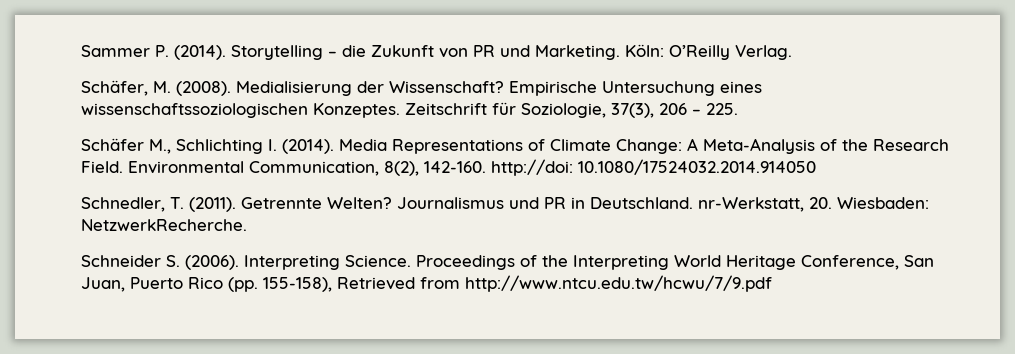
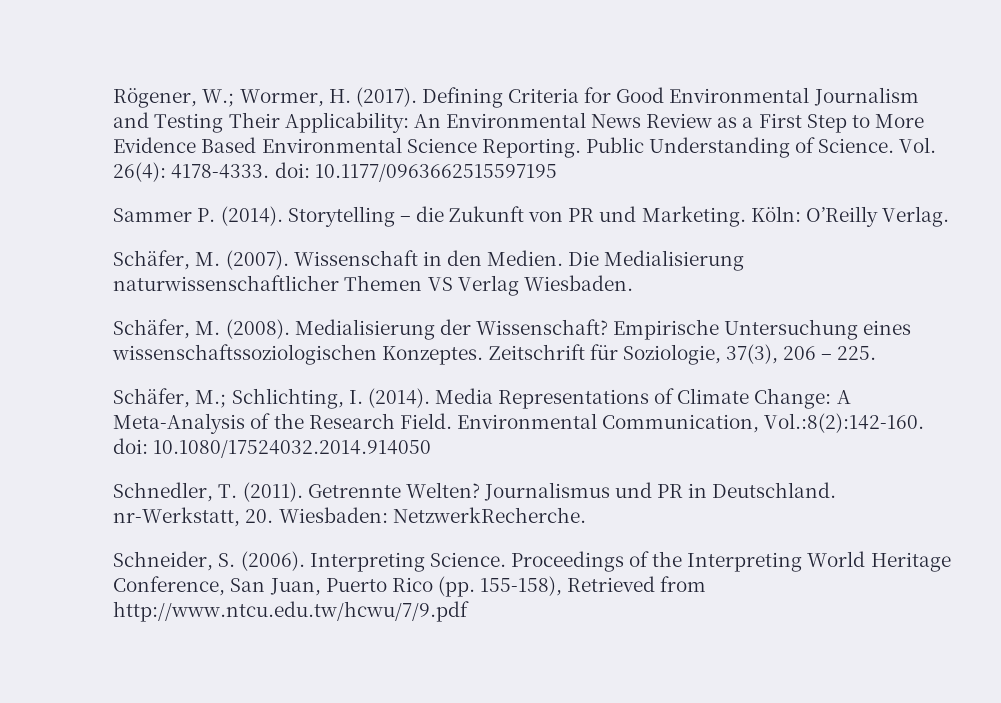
(80, 51) none -> [113,87,919,108] [113,112,924,133] [113,137,937,158] [113,162,557,182] Rögener, W.; Wormer, H. (2017). Defining Criteria for Good Environmental Journalism and Testing Their Applicability: An Environmental News Review as a First Step to More Evidence Based Environmental Science Reporting. Public Understanding of Science. Vol. 26(4): 4178-4333. doi: 10.1177/0963662515597195 //
(792, 52) none -> [113,250,745,271] [113,275,633,296] // Schäfer, M. (2007). Wissenschaft in den Medien. Die Medialisierung naturwissenschaftlicher Themen VS Verlag Wiesbaden.
[80,138,263,154] Schäfer M., Schlichting -> [113,388,344,409] Schäfer, M.; Schlichting,
[383,159,573,176] 8(2), 142-160. http://doi: -> [764,413,925,433] [113,438,149,454] Vol.:8(2):142-160. doi:
[80,255,161,267] Schneider -> [113,551,214,571] Schneider,

